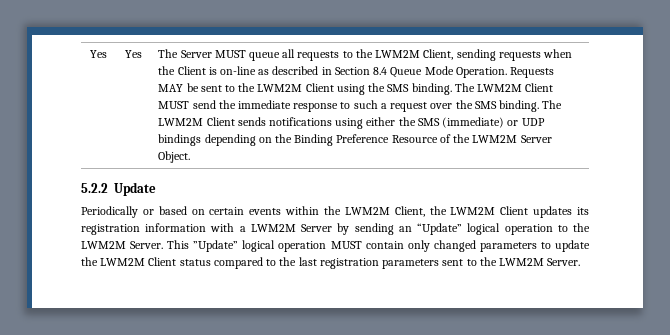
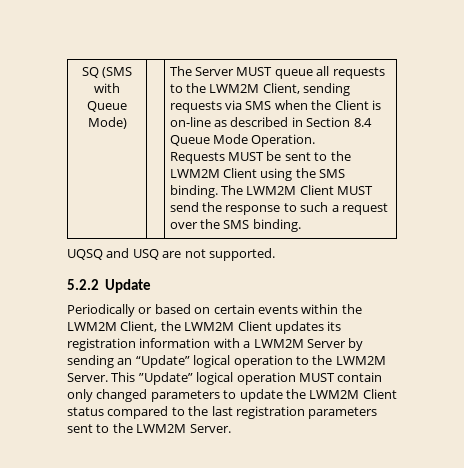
[90,50,107,58] [124,50,142,58] Yes | Yes -> [81,67,133,78] [94,83,120,93] [87,101,127,112] [87,117,127,129] SQ (SMS with Queue Mode) |
(541, 56) none -> [225,100,272,110] via SMS
[510,67,555,78] [158,84,184,92] Requests MAY -> [169,152,265,164] // Requests MUST
[238,100,292,109] immediate -> (223, 207) none
[542,100,563,109] [158,117,545,129] [158,134,552,146] [158,151,191,163] The LWM2M Client sends notifications using either the SMS (immediate) or UDP bindings depending on the Binding Preference Resource of the LWM2M Server Object. -> [67,248,275,261] // UQSQ and USQ are not supported.

